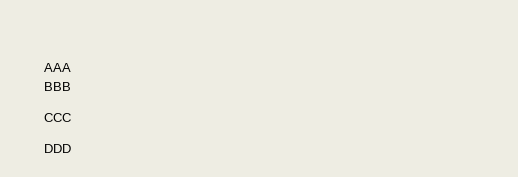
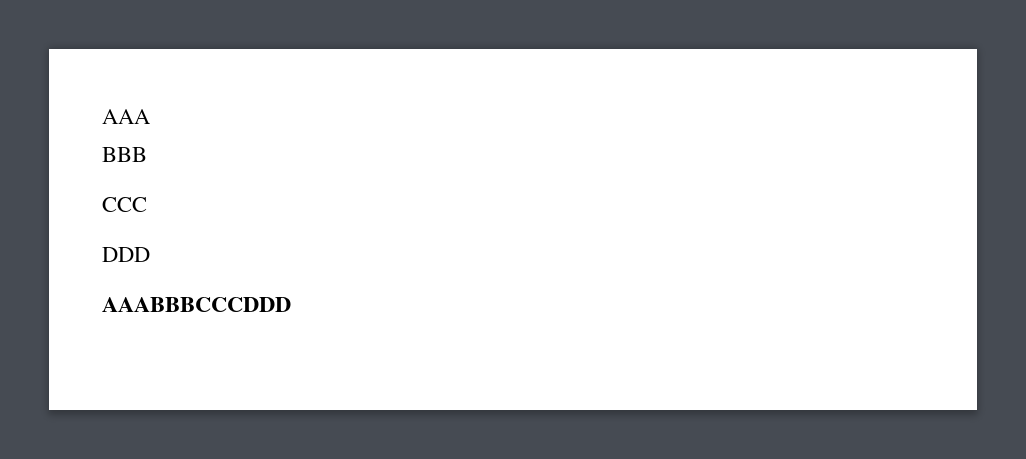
(71, 148) none -> [102,297,291,312] // AAABBBCCCDDD

